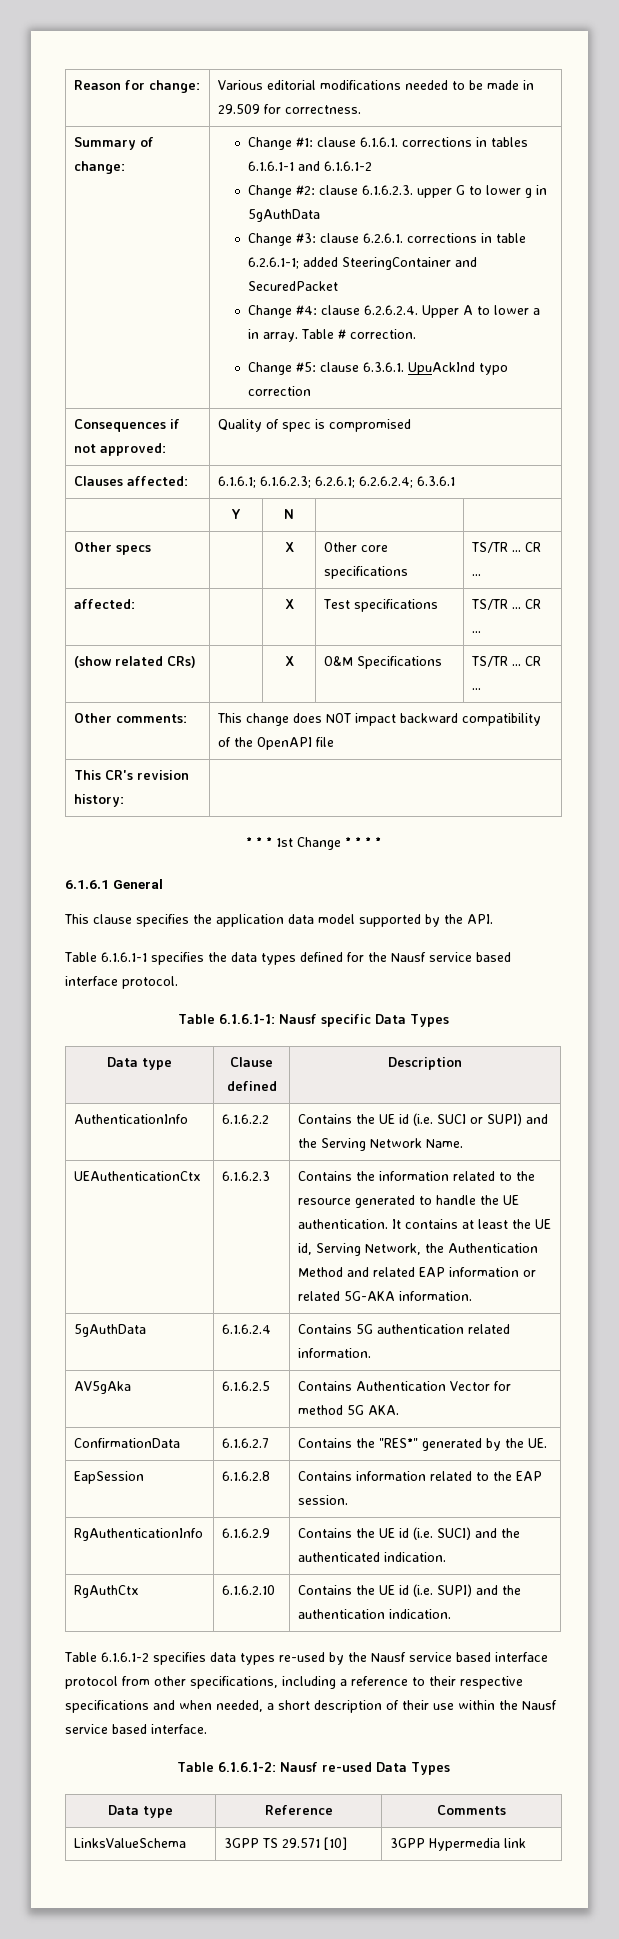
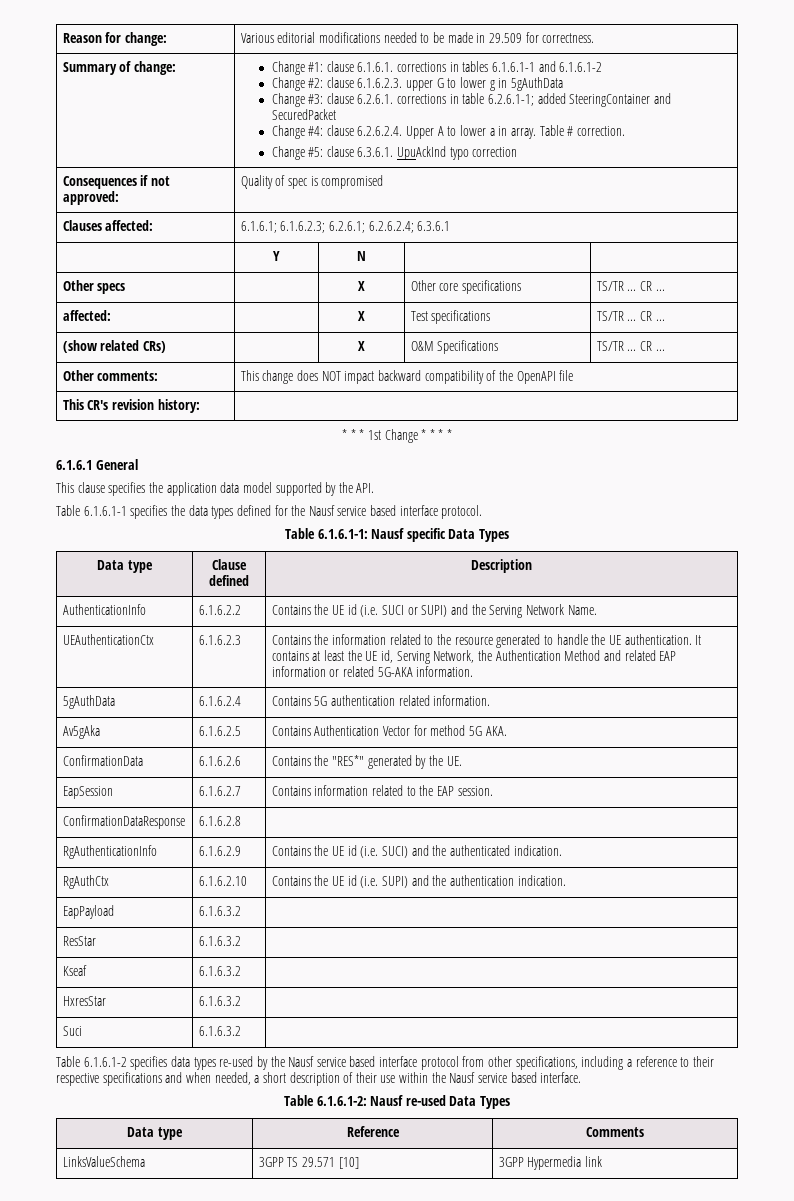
[74,1381,132,1394] AV5gAka -> [62,725,100,739] Av5gAka
[222,1438,270,1448] 6.1.6.2.7 -> [198,756,241,766] 6.1.6.2.6
[222,1471,271,1481] 6.1.6.2.8 -> [198,786,241,796] 6.1.6.2.7
(349, 1500) none -> [62,815,185,829] [198,816,241,826] // ConfirmationDataResponse | 6.1.6.2.8 |
(452, 1614) none -> [62,905,114,919] [198,906,241,916] [62,936,96,946] [198,936,241,946] [62,965,87,976] [198,966,241,976] [62,996,106,1006] [198,996,241,1006] [62,1026,82,1036] [198,1026,241,1036] // EapPayload | 6.1.6.3.2 | // ResStar | 6.1.6.3.2 | // Kseaf | 6.1.6.3.2 | // HxresStar | 6.1.6.3.2 | // Suci | 6.1.6.3.2 |

